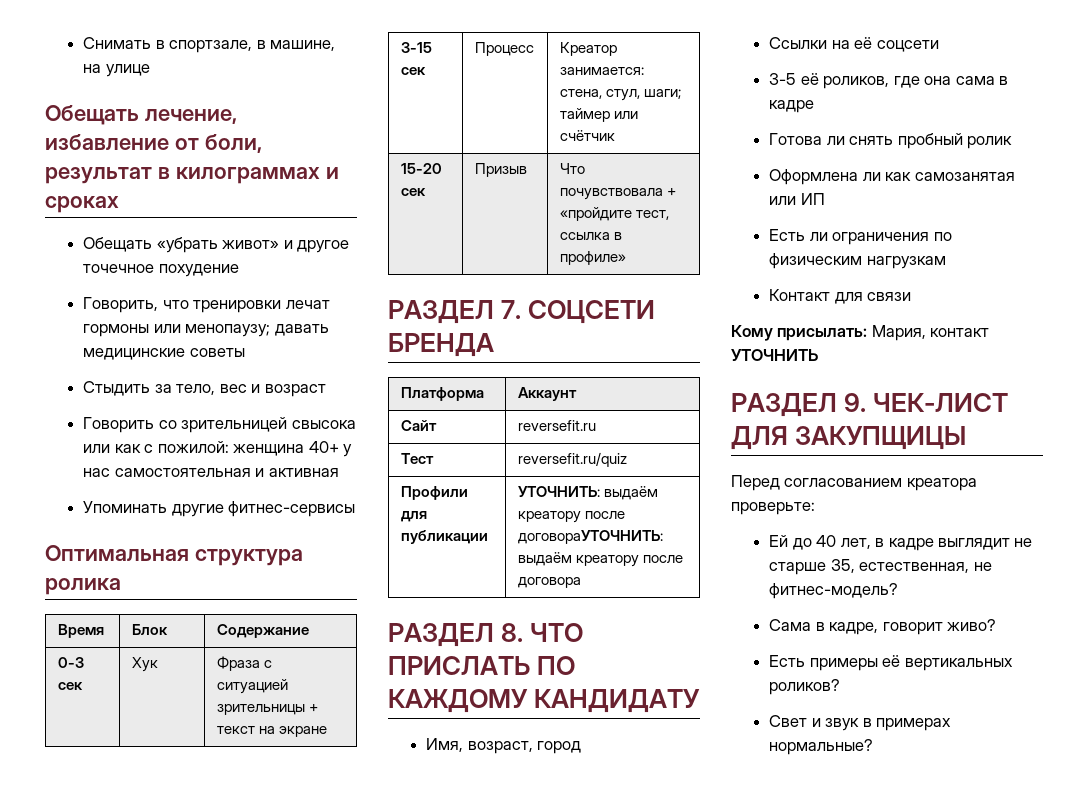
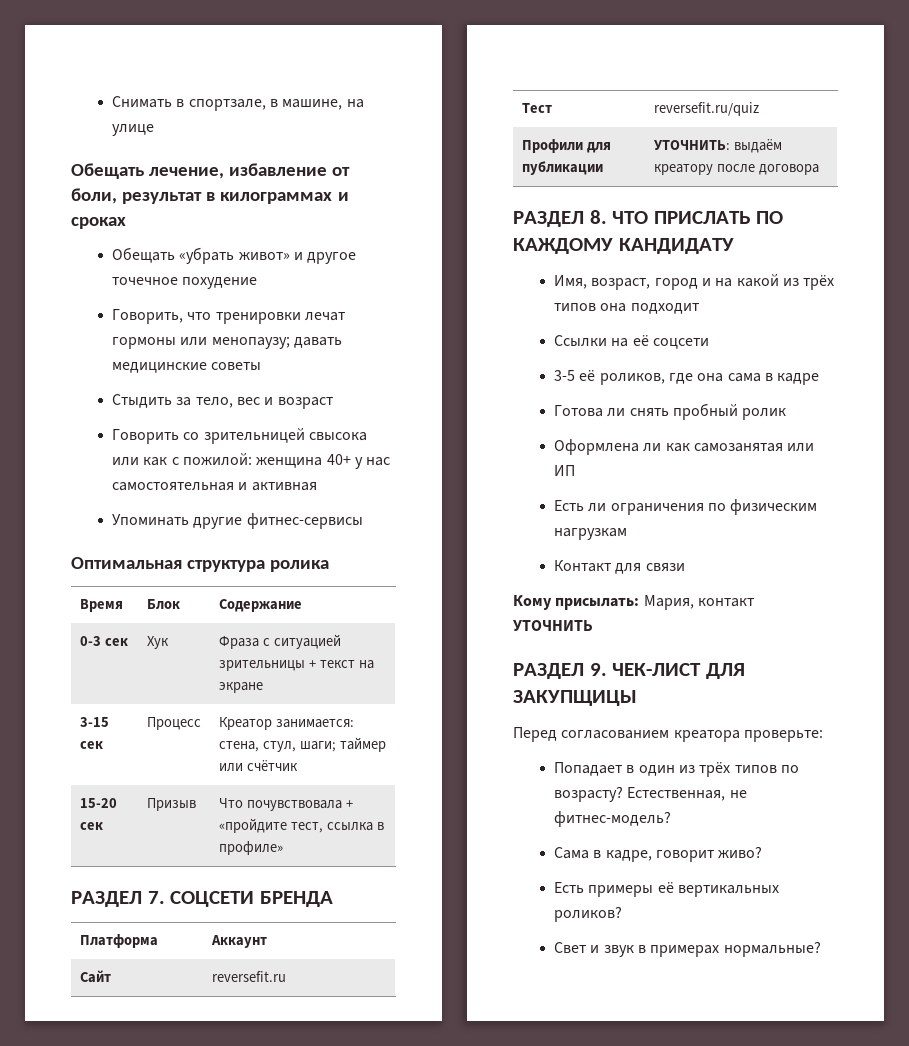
[517,530,663,544] [517,552,683,567] договораУТОЧНИТЬ: выдаём креатору после -> (755, 168) none
(582, 747) none -> [702,274,835,290] [554,303,699,314] и на какой из трёх типов она подходит
[769,535,1033,551] [769,559,970,575] Ей до 40 лет, в кадре выглядит не старше 35, естественная, -> [554,762,799,777] [554,786,726,802] Попадает в один из трёх типов по возрасту? Естественная,

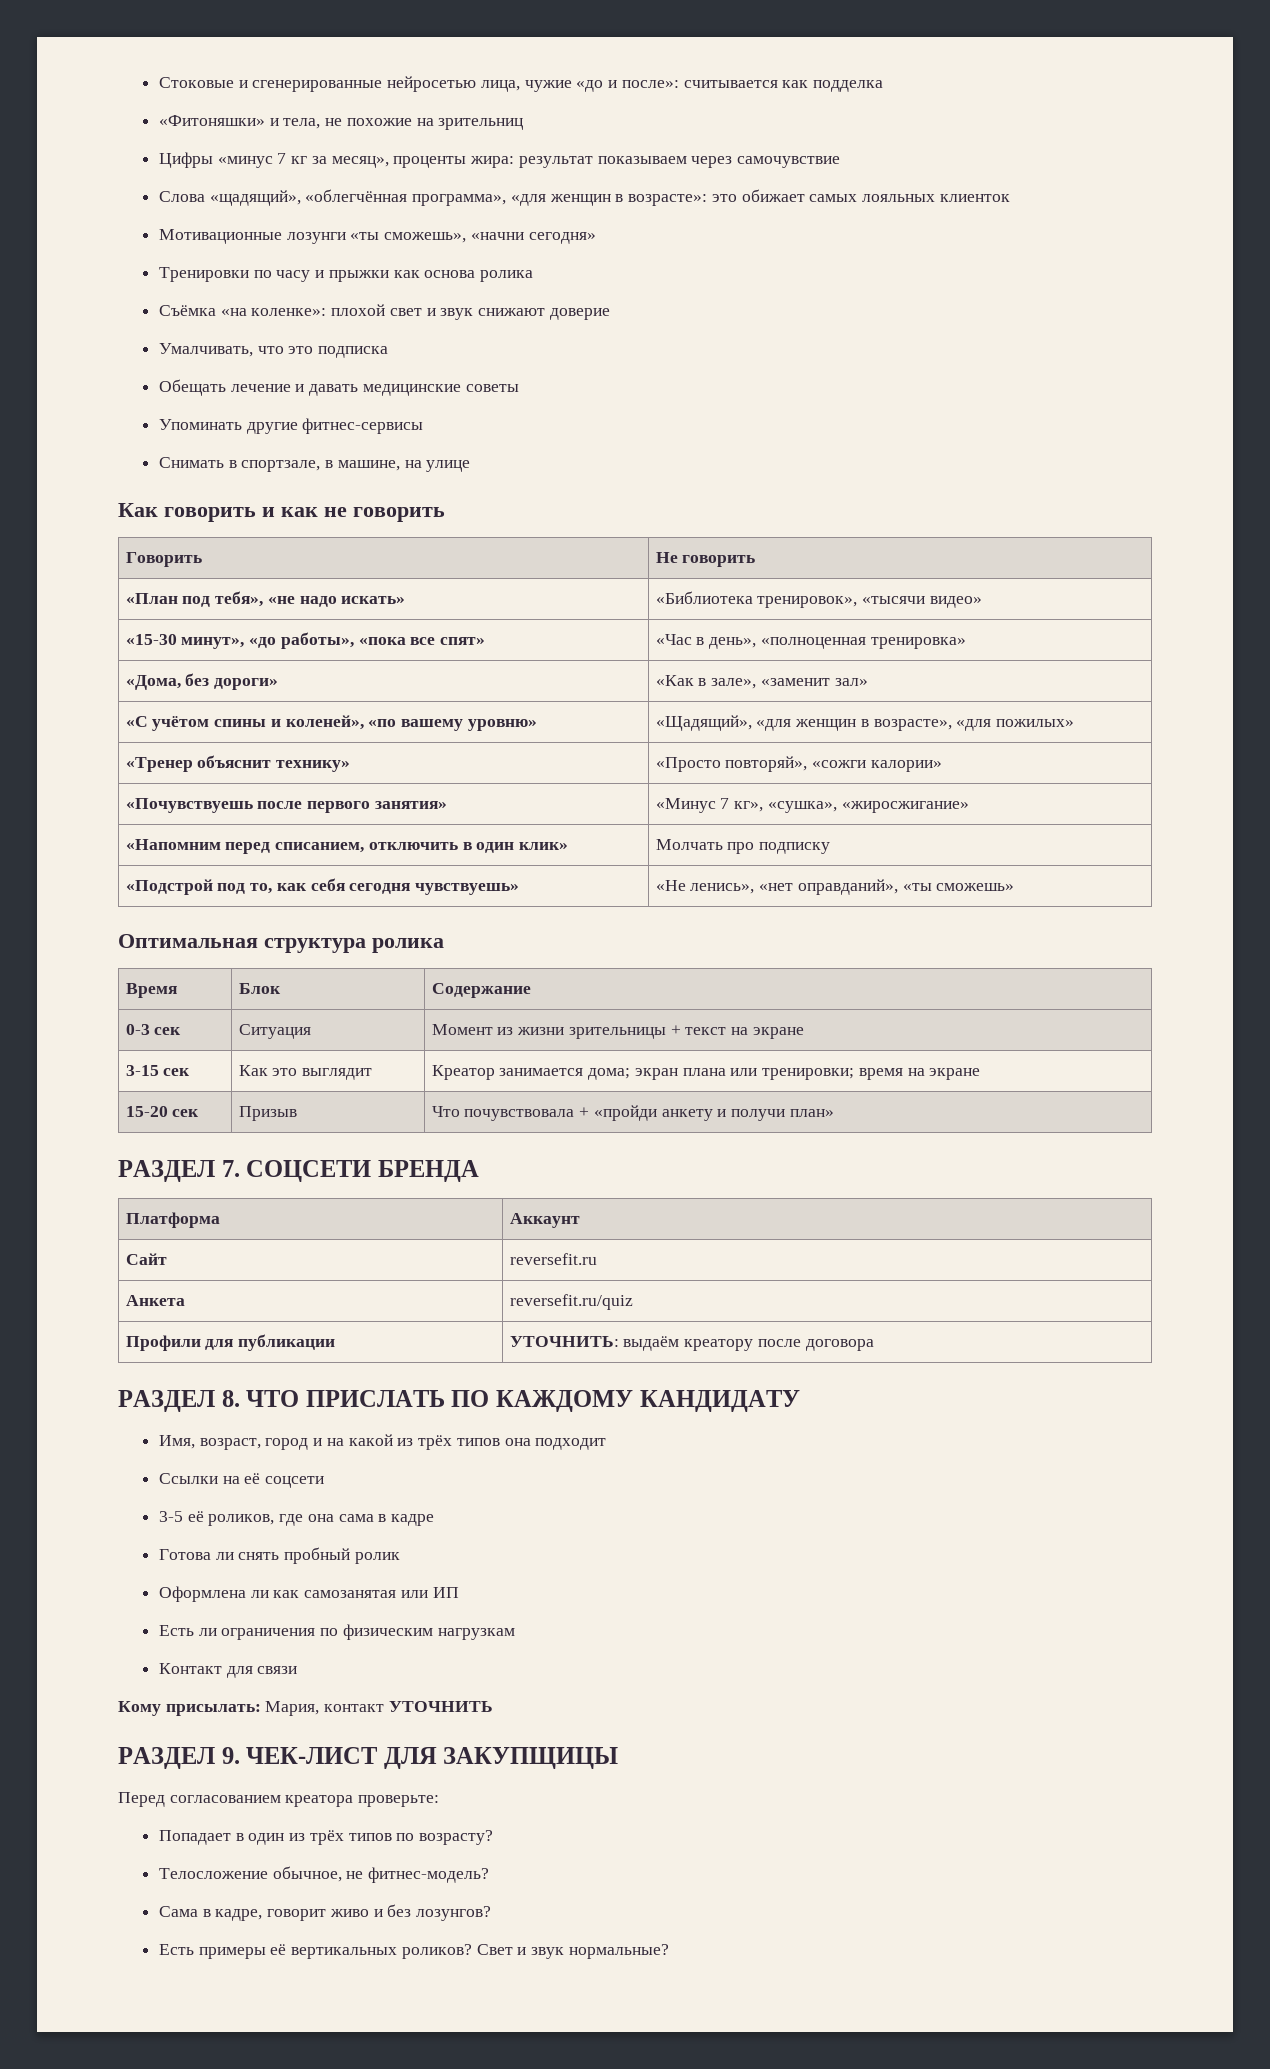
(112, 102) none -> [159,76,884,92] [159,115,524,130] [159,152,841,168] [159,189,1010,206] [159,229,596,244] [159,267,534,282] [159,304,610,320] [159,343,389,358] [159,379,519,396] [159,418,424,434] Стоковые и сгенерированные нейросетью лица, чужие «до и после»: считывается как подделка // «Фитоняшки» и тела, не похожие на зрительниц // Цифры «минус 7 кг за месяц», проценты жира: результат показываем через самочувствие // Слова «щадящий», «облегчённая программа», «для женщин в возрасте»: это обижает самых лояльных клиенток // Мотивационные лозунги «ты сможешь», «начни сегодня» // Тренировки по часу и прыжки как основа ролика // Съёмка «на коленке»: плохой свет и звук снижают доверие // Умалчивать, что это подписка // Обещать лечение и давать медицинские советы // Упоминать другие фитнес-сервисы //
[71,163,351,179] [71,188,349,204] [71,217,126,229] [112,247,357,264] [112,277,258,289] [112,309,346,324] [112,337,343,349] [112,362,262,373] [112,394,333,409] [112,428,368,444] [112,453,391,469] [112,482,317,491] [112,513,363,529] Обещать лечение, избавление от боли, результат в килограммах и сроках // Обещать «убрать живот» и другое точечное похудение // Говорить, что тренировки лечат гормоны или менопаузу; давать медицинские советы // Стыдить за тело, вес и возраст // Говорить со зрительницей свысока или как с пожилой: женщина 40+ у нас самостоятельная и активная // Упоминать другие фитнес-сервисы -> [118,503,445,522] [125,552,202,567] [655,552,756,567] [125,591,406,607] [655,591,982,608] [125,632,486,649] [655,634,966,649] [125,673,279,690] [655,675,868,689] [125,715,537,731] [655,715,1075,731] [125,755,351,772] [655,756,942,772] [125,798,447,813] [655,798,969,813] [125,839,569,854] [655,839,831,854] [125,878,520,895] [655,879,1015,895] Как говорить и как не говорить // Говорить | Не говорить // «План под тебя», «не надо искать» | «Библиотека тренировок», «тысячи видео» // «15-30 минут», «до работы», «пока все спят» | «Час в день», «полноценная тренировка» // «Дома, без дороги» | «Как в зале», «заменит зал» // «С учётом спины и коленей», «по вашему уровню» | «Щадящий», «для женщин в возрасте», «для пожилых» // «Тренер объяснит технику» | «Просто повторяй», «сожги калории» // «Почувствуешь после первого занятия» | «Минус 7 кг», «сушка», «жиросжигание» // «Напомним перед списанием, отключить в один клик» | Молчать про подписку // «Подстрой под то, как себя сегодня чувствуешь» | «Не ленись», «нет оправданий», «ты сможешь»
[146,636,169,649] [218,634,341,649] Хук | Фраза с ситуацией -> [238,1024,311,1039] [431,1024,565,1035] Ситуация | Момент из жизни
[146,717,201,730] [218,717,354,730] [218,737,386,752] [218,760,298,772] Процесс | Креатор занимается: стена, стул, шаги; таймер или счётчик -> [238,1065,373,1080] [431,1065,981,1080] Как это выглядит | Креатор занимается дома; экран плана или тренировки; время на экране
[218,818,384,833] [218,841,283,855] «пройдите тест, ссылка в профиле» -> [593,1105,834,1121] «пройди анкету и получи план»
[521,103,552,113] Тест -> [125,1295,185,1306] Анкета
[627,787,726,801] Естественная, -> [159,1866,342,1882] // Телосложение обычное,
[718,846,763,858] живо? -> [329,1904,492,1921] живо и без лозунгов?
(623, 914) // -> (472, 1951) none
[638,945,720,957] в примерах -> (565, 1953) none

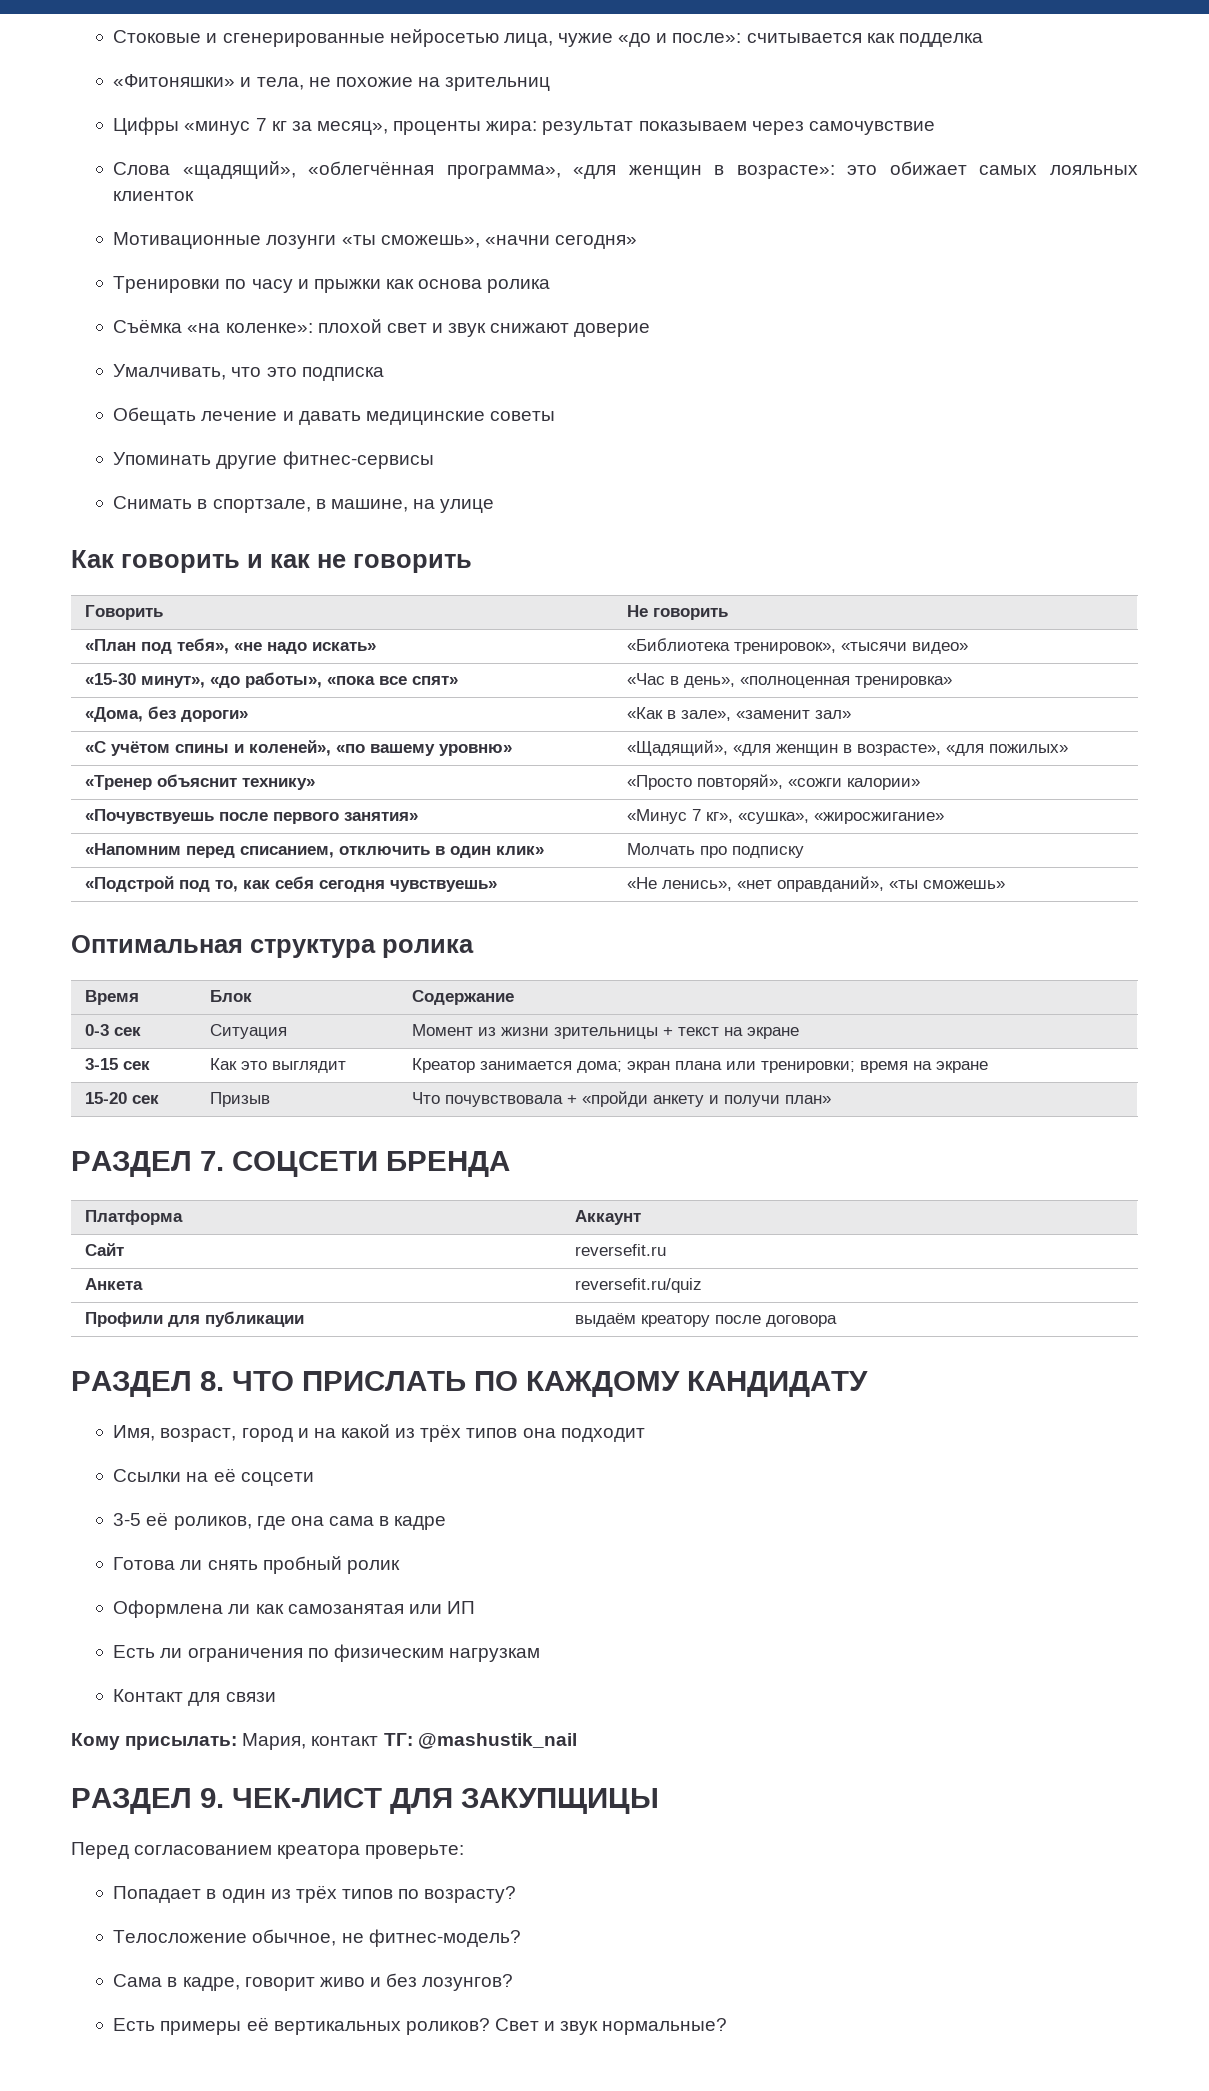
[509,1336,619,1347] УТОЧНИТЬ: -> (305, 1319) none
[388,1701,493,1712] УТОЧНИТЬ -> [383,1733,577,1749] ТГ: @mashustik_nail

